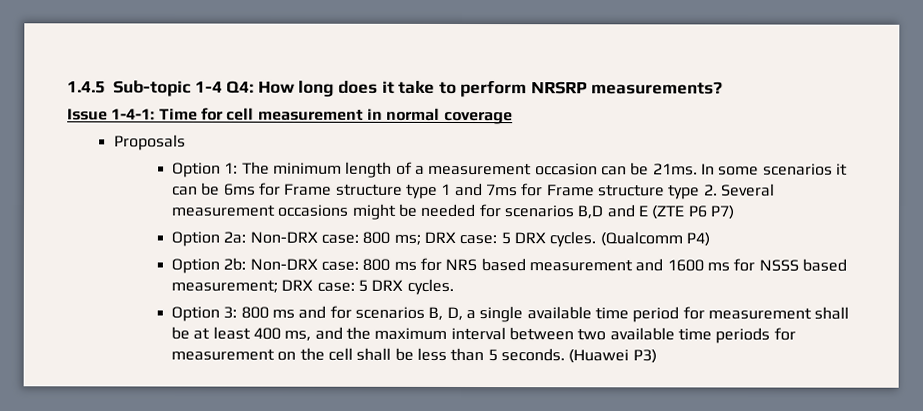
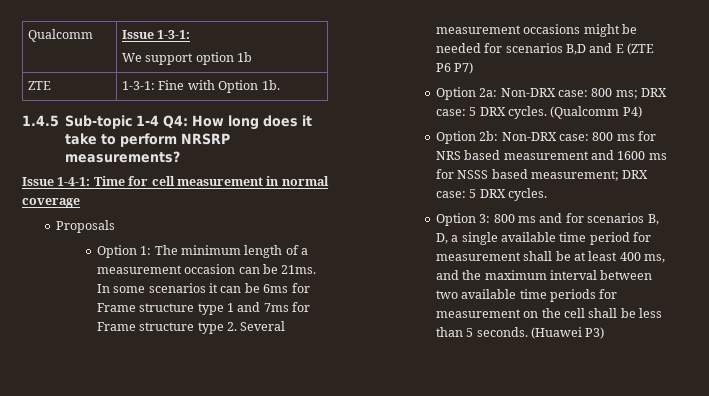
(67, 87) none -> [28,29,94,42] [122,30,191,39] [122,52,253,65] [28,81,52,90] [122,80,280,93] Qualcomm | Issue 1-3-1: // We support option 1b // ZTE | 1-3-1: Fine with Option 1b. //

